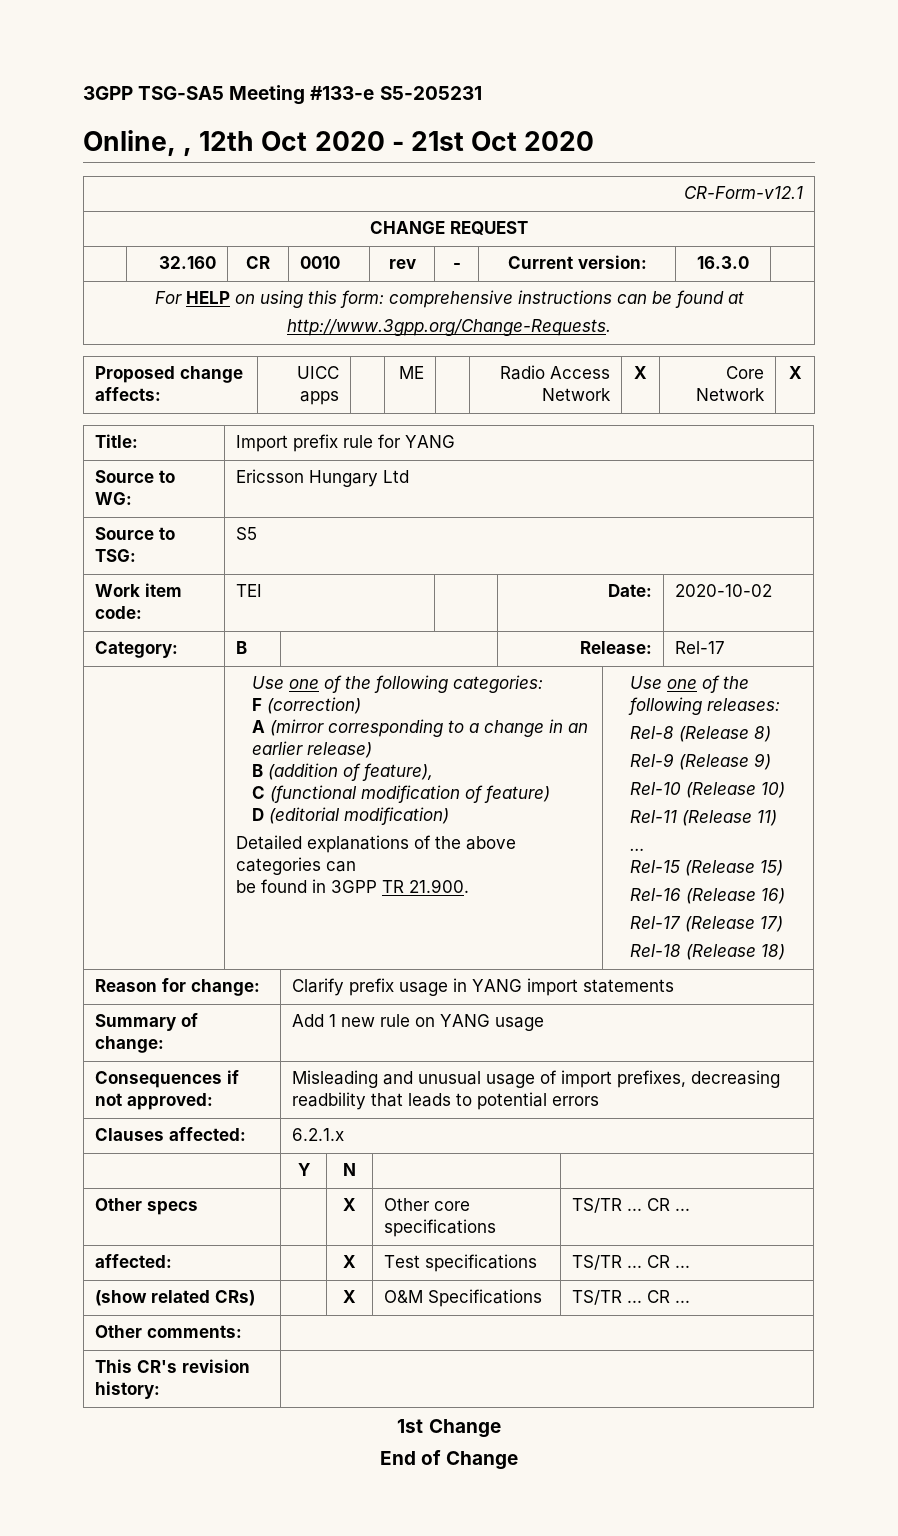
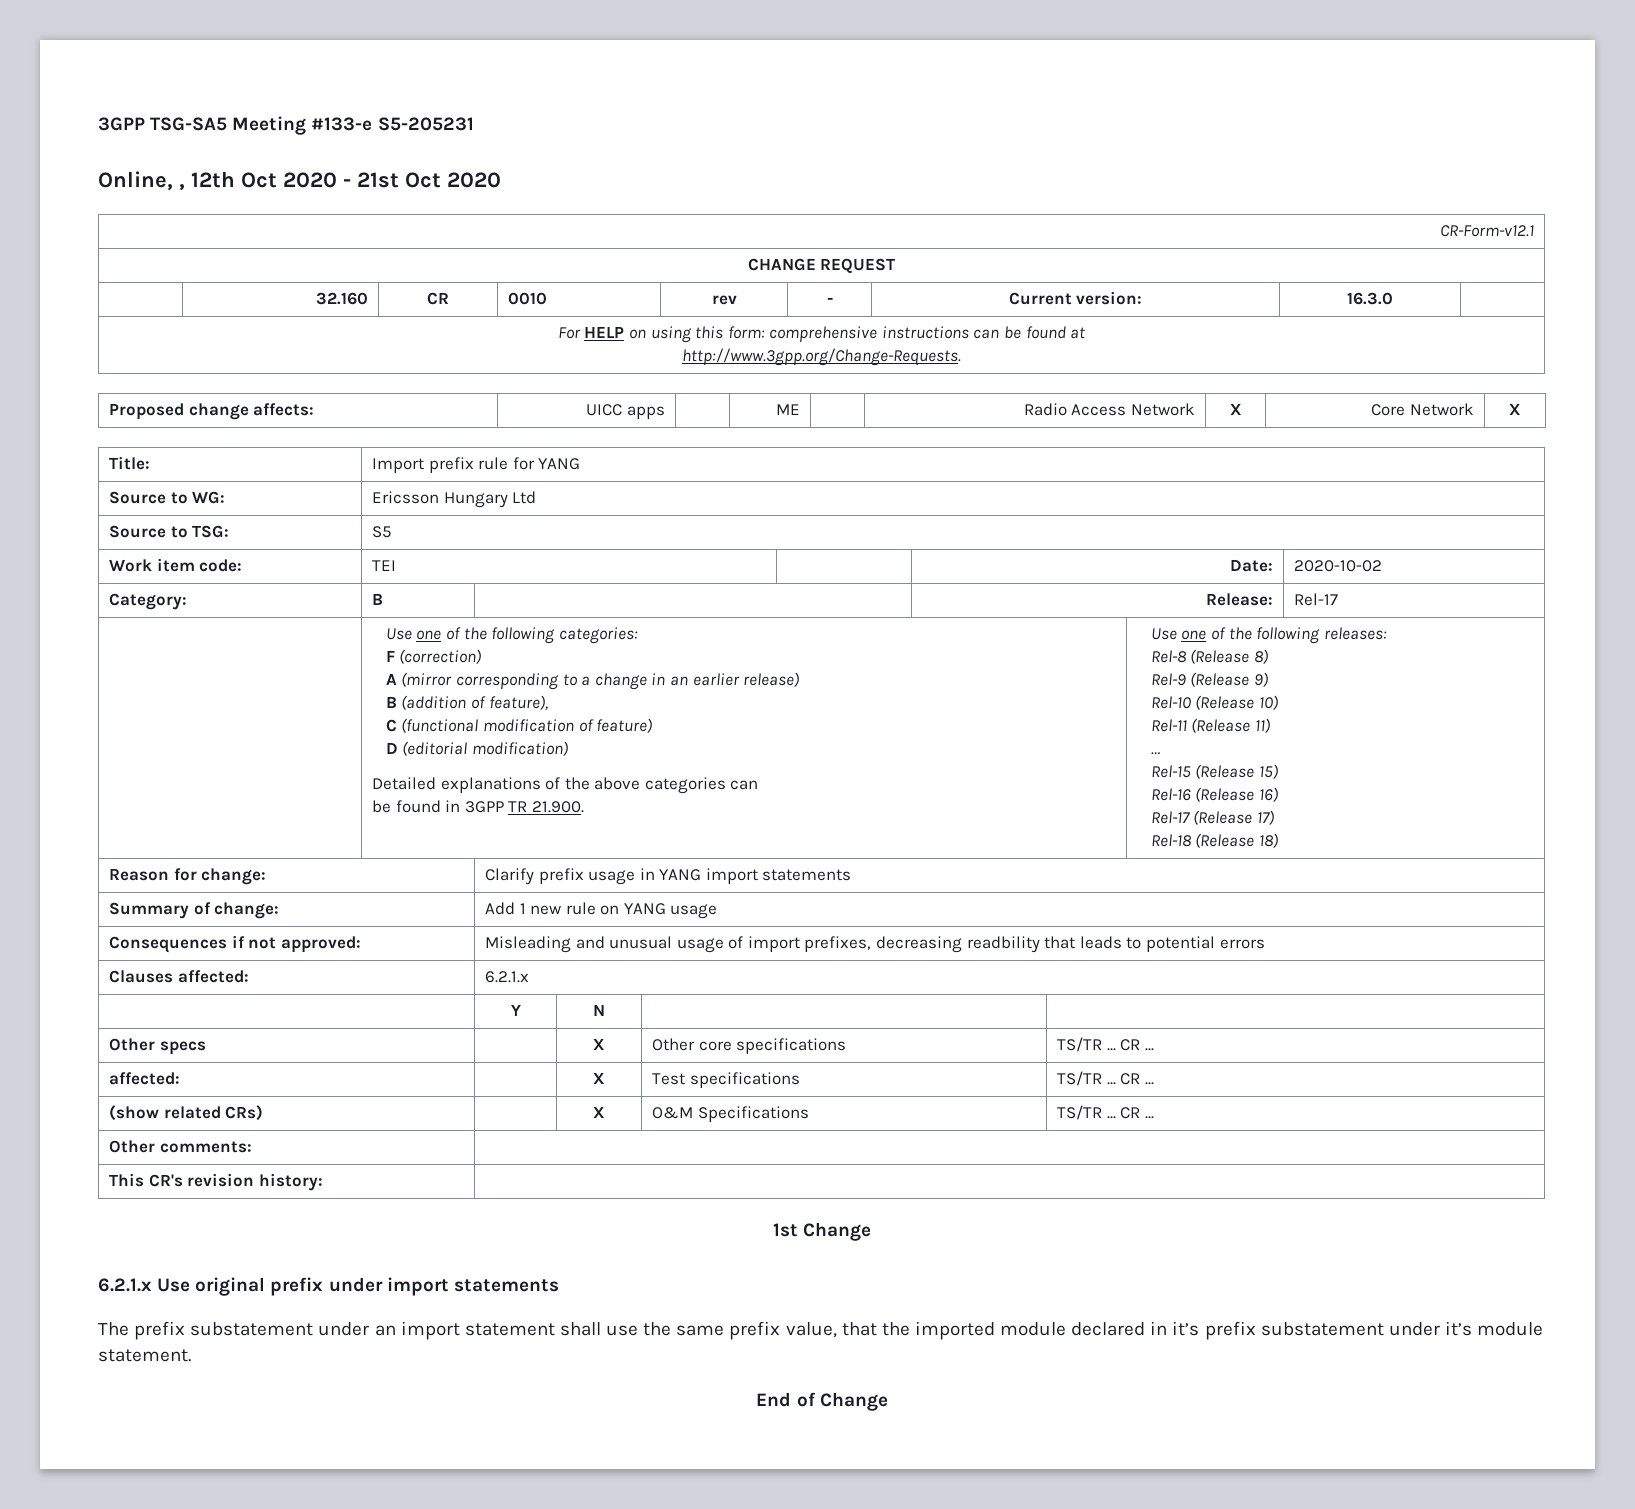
(501, 1428) none -> [98,1277,559,1296] [98,1321,1544,1340] [98,1349,191,1362] // 6.2.1.x Use original prefix under import statements // The prefix substatement under an import statement shall use the same prefix value, that the imported module declared in it’s prefix substatement under it’s module statement.

